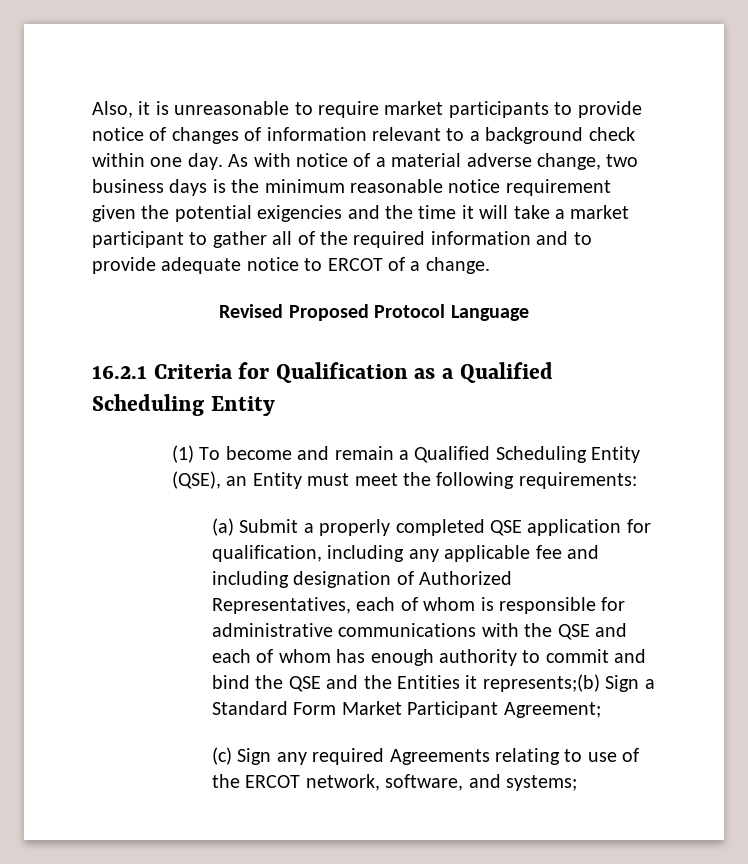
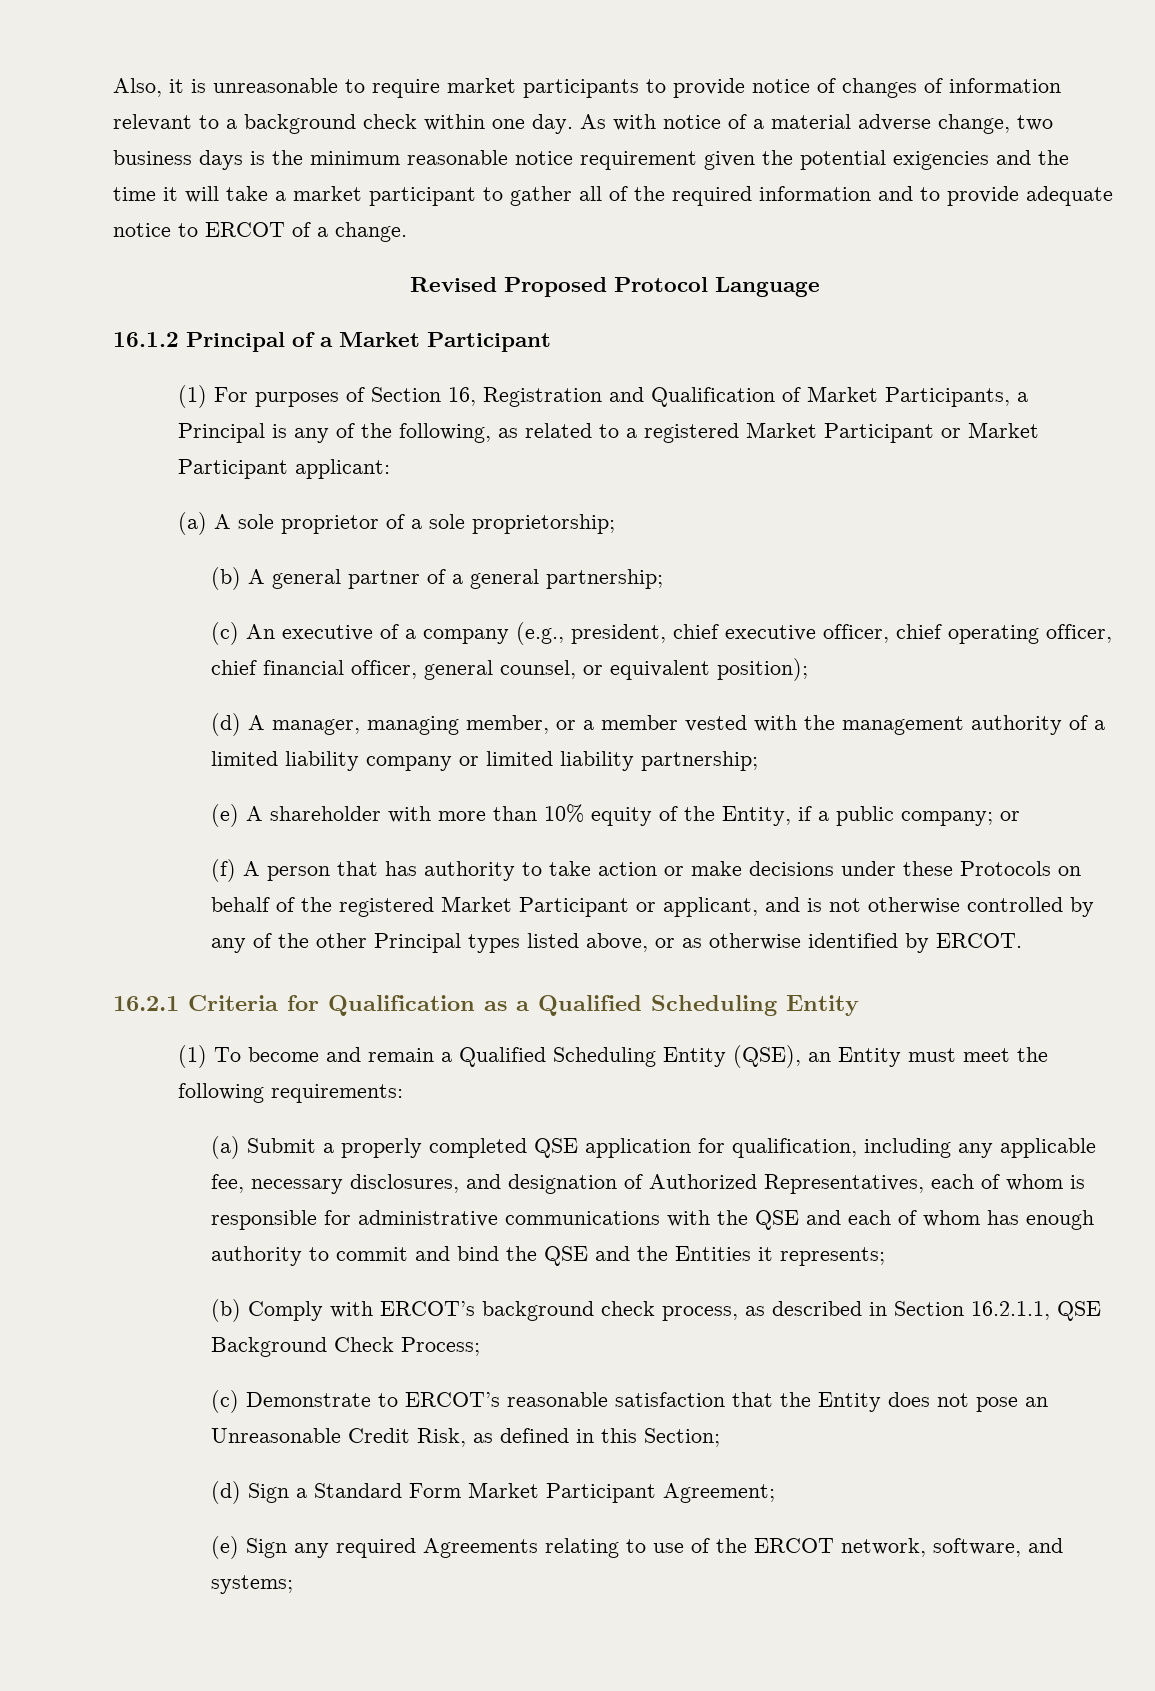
(529, 313) none -> [113,332,551,352] [178,385,1029,408] [178,422,1040,443] [178,459,391,479] [178,512,616,535] [211,567,664,590] [211,622,1113,645] [211,658,809,681] [211,713,1106,736] [211,751,759,771] [211,804,1021,827] [211,859,1082,882] [211,896,1095,917] [211,933,1023,953] // 16.1.2 Principal of a Market Participant // (1) For purposes of Section 16, Registration and Qualification of Market Participants, a Principal is any of the following, as related to a registered Market Participant or Market Participant applicant: // (a) A sole proprietor of a sole proprietorship; // (b) A general partner of a general partnership; // (c) An executive of a company (e.g., president, chief executive officer, chief operating officer, chief financial officer, general counsel, or equivalent position); // (d) A manager, managing member, or a member vested with the management authority of a limited liability company or limited liability partnership; // (e) A shareholder with more than 10% equity of the Entity, if a public company; or // (f) A person that has authority to take action or make decisions under these Protocols on behalf of the registered Market Participant or applicant, and is not otherwise controlled by any of the other Principal types listed above, or as otherwise identified by ERCOT.
[535,545,599,559] [211,571,289,588] fee and including -> [211,1174,502,1194] fee, necessary disclosures, and
[482,674,600,692] represents;(b) -> [780,1247,886,1266] [211,1299,1102,1322] [211,1337,481,1357] [211,1390,1049,1413] [211,1428,721,1447] [211,1481,242,1504] represents; // (b) Comply with ERCOT’s background check process, as described in Section 16.2.1.1, QSE Background Check Process; // (c) Demonstrate to ERCOT’s reasonable satisfaction that the Entity does not pose an Unreasonable Credit Risk, as defined in this Section; // (d)
[211,747,232,765] (c) -> [211,1536,240,1559] (e)

